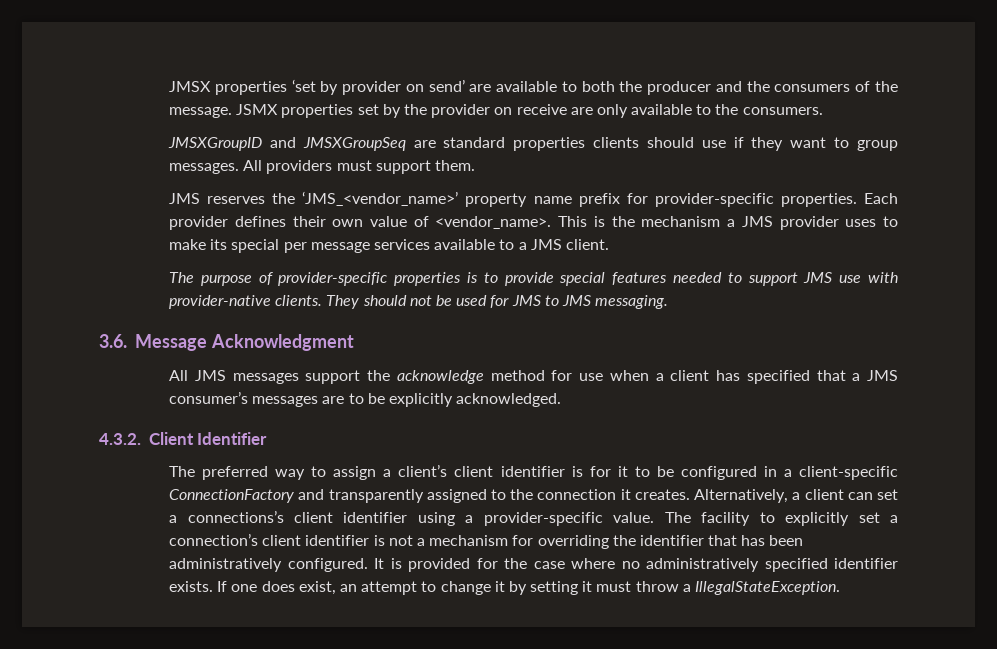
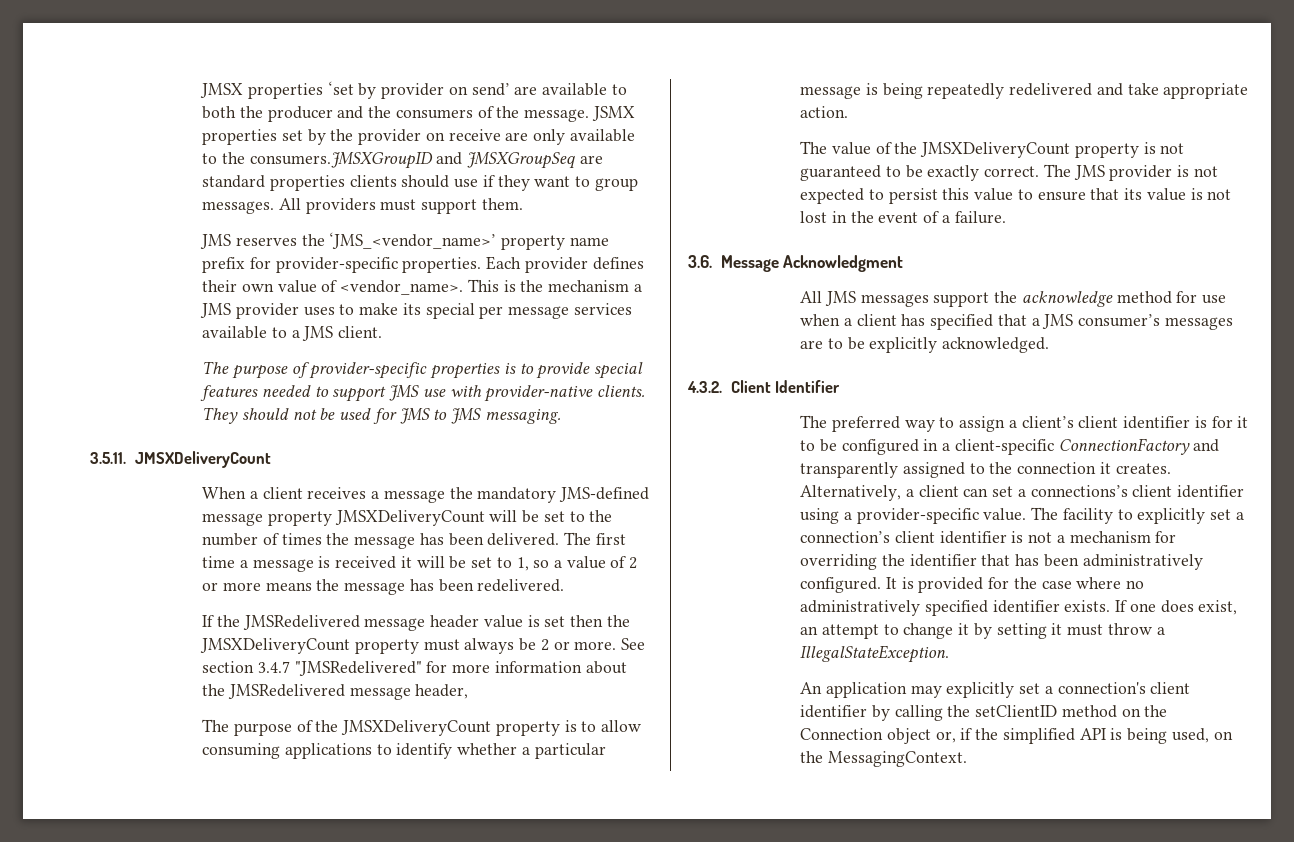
[742,107,823,115] [168,137,263,151] consumers. // JMSXGroupID -> [249,152,433,169] consumers.JMSXGroupID
(669, 302) none -> [90,451,271,468] [202,487,650,503] [202,510,613,526] [202,532,626,549] [202,556,638,572] [202,579,565,595] [202,615,630,631] [200,638,646,654] [202,661,627,676] [202,684,469,700] [202,719,642,736] [202,743,606,759] [800,83,1249,99] [800,106,849,118] [800,141,1185,158] [800,164,1218,181] [800,188,1232,204] [800,211,1006,224] // 3.5.11. JMSXDeliveryCount // When a client receives a message the mandatory JMS-defined message property JMSXDeliveryCount will be set to the number of times the message has been delivered. The first time a message is received it will be set to 1, so a value of 2 or more means the message has been redelivered. // If the JMSRedelivered message header value is set then the JMSXDeliveryCount property must always be 2 or more. See section 3.4.7 "JMSRedelivered" for more information about the JMSRedelivered message header, // The purpose of the JMSXDeliveryCount property is to allow consuming applications to identify whether a particular message is being repeatedly redelivered and take appropriate action. // The value of the JMSXDeliveryCount property is not guaranteed to be exactly correct. The JMS provider is not expected to persist this value to ensure that its value is not lost in the event of a failure.
(841, 588) none -> [800,682,1191,698] [800,705,1168,721] [800,728,1233,744] [800,751,968,767] // An application may explicitly set a connection's client identifier by calling the setClientID method on the Connection object or, if the simplified API is being used, on the MessagingContext.

